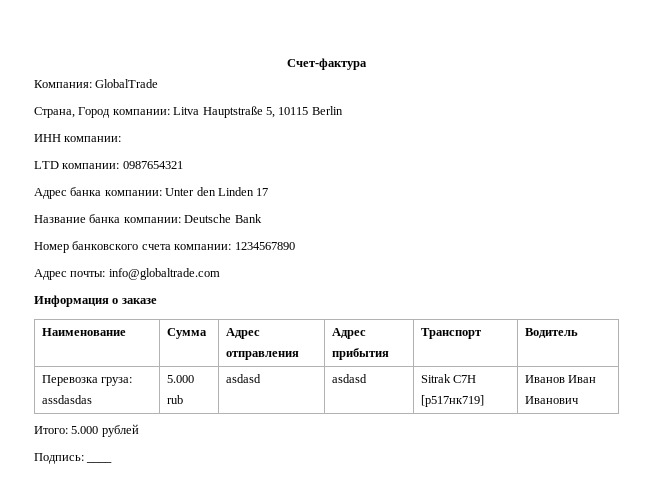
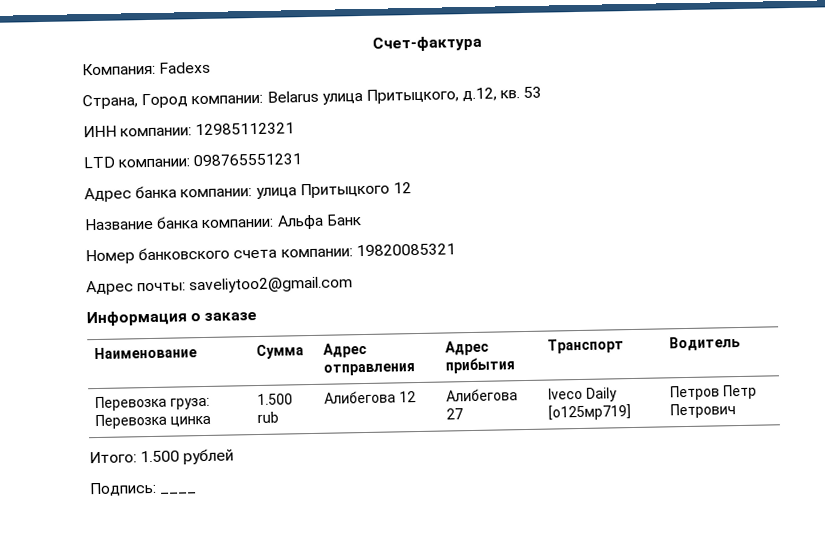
[95,79,159,88] GlobalTrade -> [159,61,212,74] Fadexs
[173,106,343,118] Litva Hauptstraße 5, 10115 Berlin -> [266,86,543,105] Belarus улица Притыцкого, д.12, кв. 53
(122, 139) none -> [195,122,296,136] 12985112321
[122,161,183,169] 0987654321 -> [193,153,303,167] 098765551231
[165,187,269,196] Unter den Linden 17 -> [255,182,412,200] улица Притыцкого 12
[184,214,262,223] Deutsche Bank -> [276,214,362,230] Альфа Банк
[234,242,295,250] 1234567890 -> [355,243,456,257] 19820085321
[108,268,220,280] info@globaltrade.com -> [189,276,354,294] saveliytoo2@gmail.com
[42,395,93,404] [167,375,195,383] [167,395,184,404] [226,374,262,383] [332,374,368,383] [421,374,477,383] [421,395,485,407] [525,375,597,383] [525,396,579,404] assdasdas | 5.000 rub | asdasd | asdasd | Sitrak C7H [р517нк719] | Иванов Иван Иванович -> [95,413,211,430] [257,393,294,406] [257,411,280,424] [324,390,416,404] [446,388,519,402] [446,408,464,420] [548,387,617,402] [548,404,632,421] [670,384,757,401] [670,403,737,419] Перевозка цинка | 1.500 rub | Алибегова 12 | Алибегова 27 | Iveco Daily [о125мр719] | Петров Петр Петрович
[71,426,99,434] 5.000 -> [140,450,181,463] 1.500

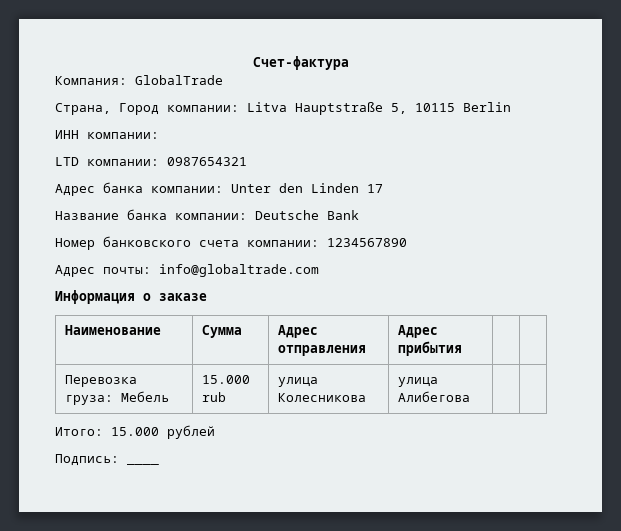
[159,61,212,74] Fadexs -> [135,75,223,85] GlobalTrade
[266,86,543,105] Belarus улица Притыцкого, д.12, кв. 53 -> [247,102,511,115] Litva Hauptstraße 5, 10115 Berlin
[195,122,296,136] 12985112321 -> (159, 135) none
[193,153,303,167] 098765551231 -> [167,157,247,166] 0987654321
[255,182,412,200] улица Притыцкого 12 -> [231,183,383,193] Unter den Linden 17
[276,214,362,230] Альфа Банк -> [255,210,359,220] Deutsche Bank
[355,243,456,257] 19820085321 -> [327,238,407,247] 1234567890
[189,276,354,294] saveliytoo2@gmail.com -> [159,264,319,277] info@globaltrade.com
[547,338,625,354] [669,335,741,352] Транспорт | Водитель -> (463, 348) |
[95,413,211,430] [257,393,294,406] [257,411,280,424] [324,390,416,404] [446,388,519,402] [446,408,464,420] [548,387,617,402] [548,404,632,421] [670,384,757,401] [670,403,737,419] Перевозка цинка | 1.500 rub | Алибегова 12 | Алибегова 27 | Iveco Daily [о125мр719] | Петров Петр Петрович -> [121,391,170,402] [202,375,251,384] [202,392,227,402] [278,377,319,387] [278,393,367,402] [398,377,439,387] [398,391,471,402] Мебель | 15.000 rub | улица Колесникова | улица Алибегова | |
[140,450,181,463] 1.500 -> [111,427,159,436] 15.000

